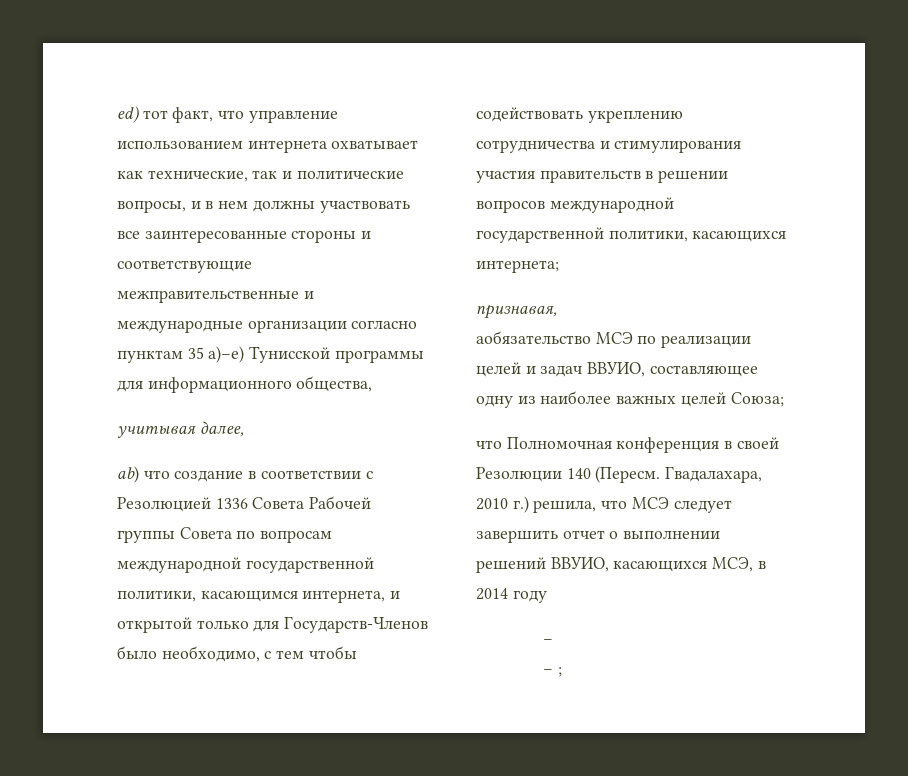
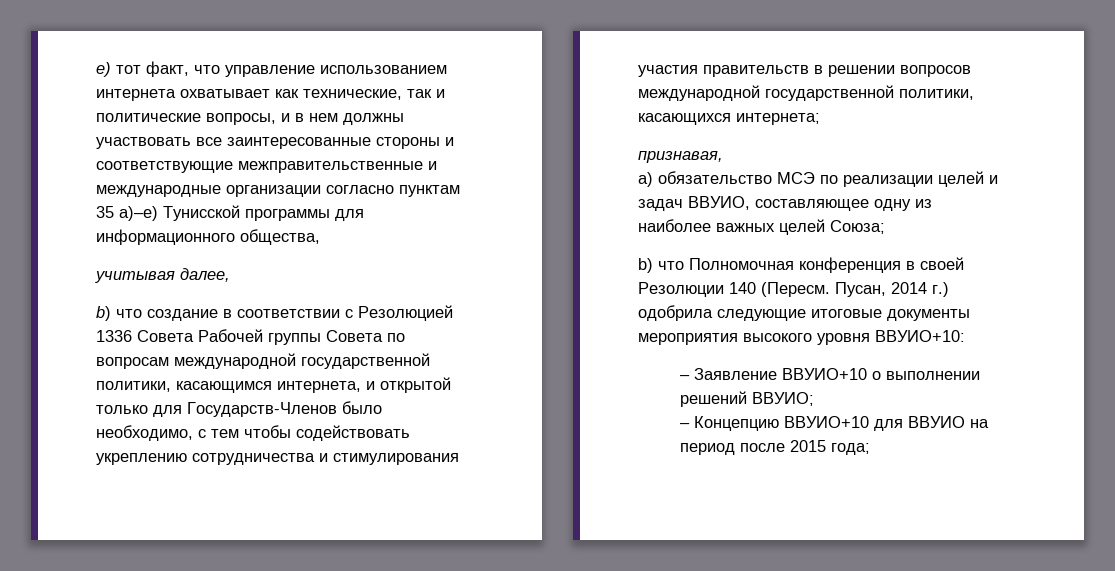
[117,106,139,123] ed) -> [96,62,111,77] e)
[117,466,139,483] ab) -> [96,306,111,321] b)
[476,331,591,344] aобязательство -> [638,171,772,187] a) обязательство
(784, 399) none -> [638,258,653,273] b)
[665,466,763,483] [476,496,732,513] [476,530,721,543] [476,557,766,573] [476,588,547,603] [542,639,553,644] [542,667,562,677] Гвадалахара, 2010 г.) решила, что МСЭ следует завершить отчет о выполнении решений ВВУИО, касающихся МСЭ, в 2014 году // – // – ; -> [835,282,949,297] [638,305,970,321] [638,330,965,345] [679,368,980,380] [679,391,814,407] [679,416,989,431] [679,440,870,455] Пусан, 2014 г.) одобрила следующие итоговые документы мероприятия высокого уровня ВВУИО+10: // – Заявление ВВУИО+10 о выполнении решений ВВУИО; // – Концепцию ВВУИО+10 для ВВУИО на период после 2015 года;

